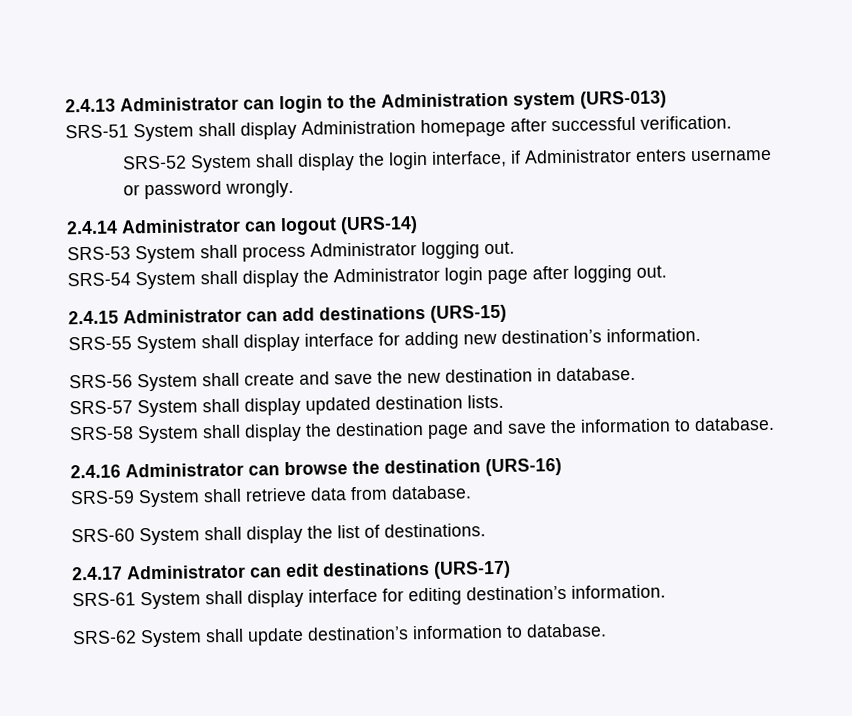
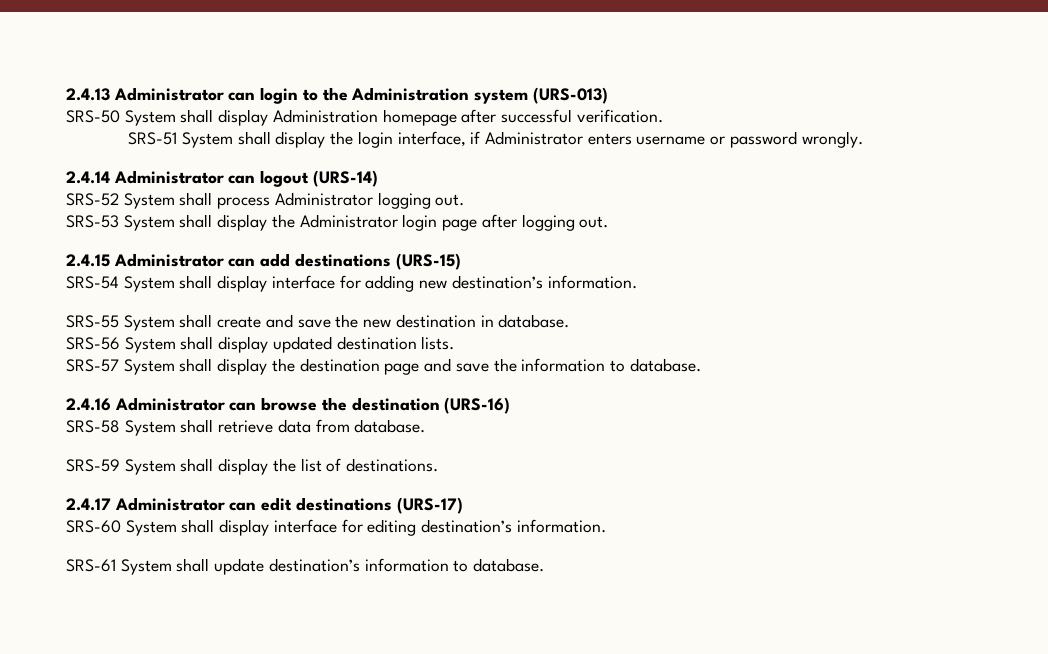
[65,124,129,139] SRS-51 -> [66,110,120,123] SRS-50
[123,155,188,170] SRS-52 -> [128,132,178,145] SRS-51
[67,246,131,261] SRS-53 -> [66,193,119,206] SRS-52
[67,272,131,287] SRS-54 -> [66,215,119,228] SRS-53
[68,336,132,351] SRS-55 -> [66,276,119,289] SRS-54
[69,374,133,389] SRS-56 -> [66,315,119,328] SRS-55
[69,400,133,415] SRS-57 -> [66,337,120,350] SRS-56
[69,426,134,441] SRS-58 -> [66,359,119,372] SRS-57
[70,490,135,505] SRS-59 -> [66,420,120,433] SRS-58
[71,528,135,543] SRS-60 -> [66,459,120,472] SRS-59
[72,592,136,607] SRS-61 -> [66,520,121,533] SRS-60
[72,630,137,645] SRS-62 -> [66,559,116,572] SRS-61

